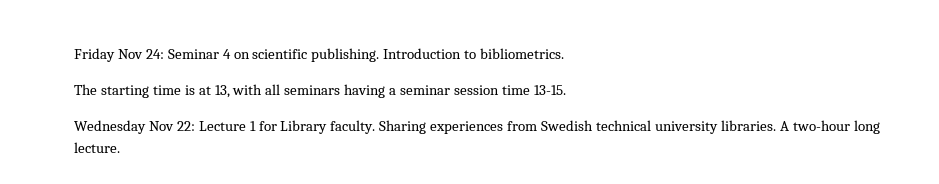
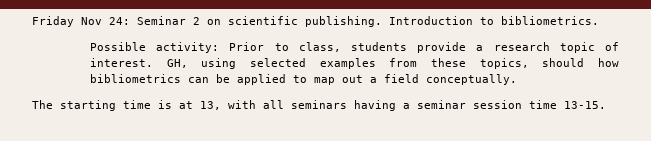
[222,49,231,59] 4 -> [193,17,200,25] 2
(565, 53) none -> [89,42,619,53] [89,58,619,69] [89,74,517,85] // Possible activity: Prior to class, students provide a research topic of interest. GH, using selected examples from these topics, should how bibliometrics can be applied to map out a field conceptually.
[74,120,880,134] [74,142,120,153] // Wednesday Nov 22: Lecture 1 for Library faculty. Sharing experiences from Swedish technical university libraries. A two-hour long lecture. -> (606, 105) none

